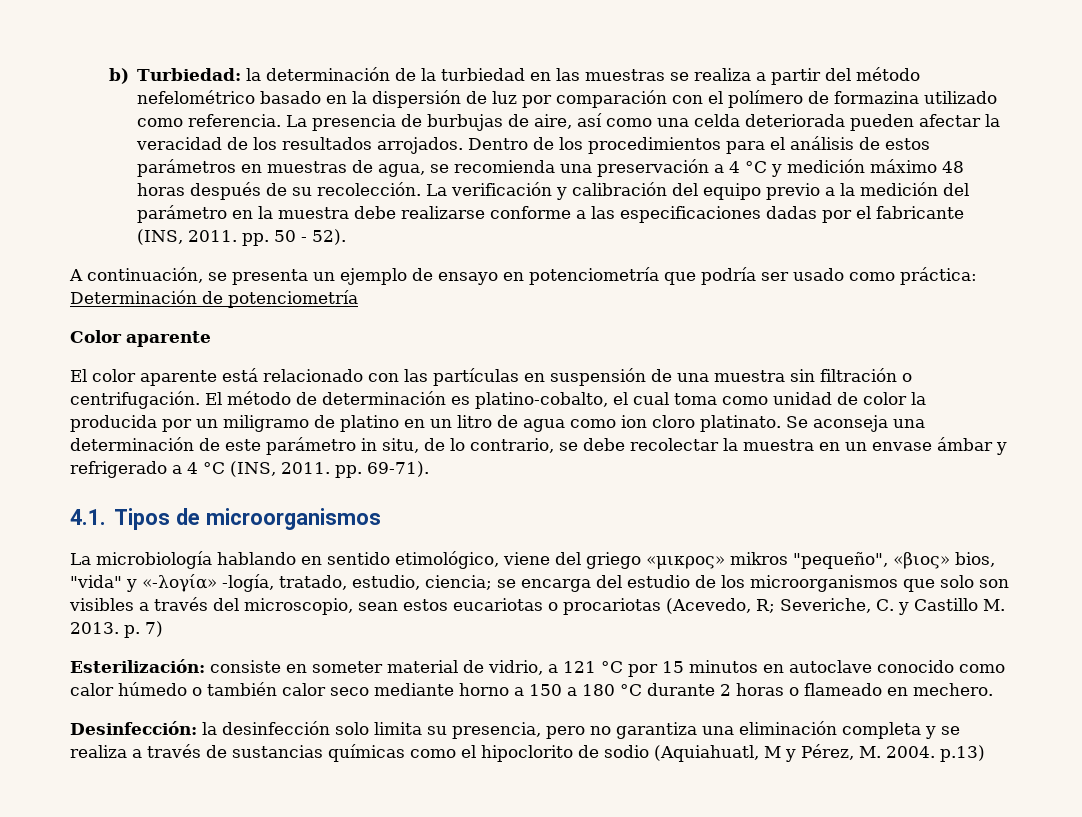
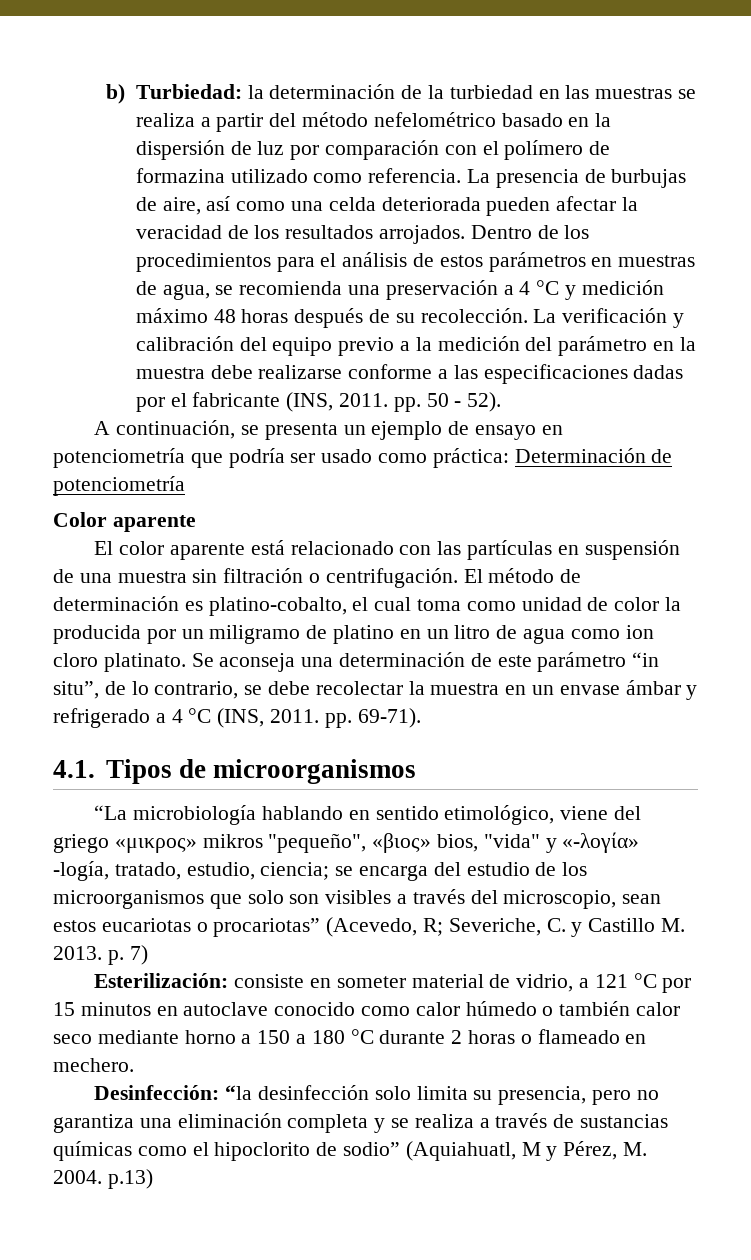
[361,438,419,453] in situ, -> [632,652,660,667] [53,681,99,699] “in situ”,
[70,553,91,565] La -> [94,805,128,820] “La
[563,598,661,615] procariotas -> [213,918,321,937] procariotas”
[202,722,217,735] la -> [225,1085,253,1100] “la
[604,745,649,758] sodio -> [343,1142,401,1156] sodio”

